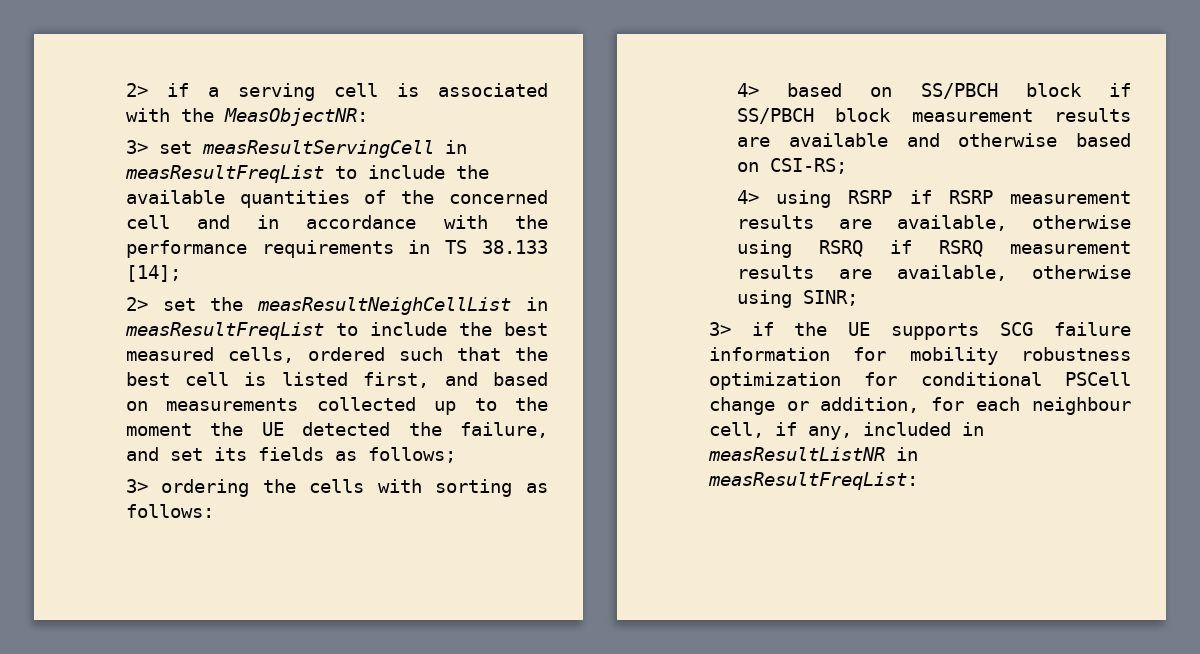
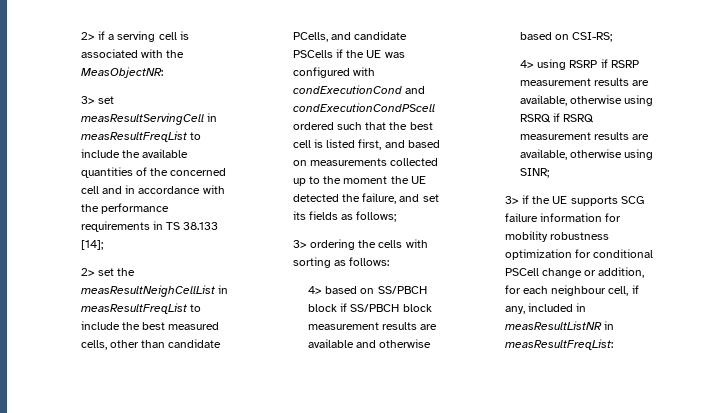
(294, 355) none -> [109,339,222,348] [292,31,408,42] [292,49,405,58] [292,67,375,78] [292,85,425,94] [292,103,435,112] other than candidate PCells, and candidate PSCells if the UE was configured with condExecutionCond and condExecutionCondPScell

